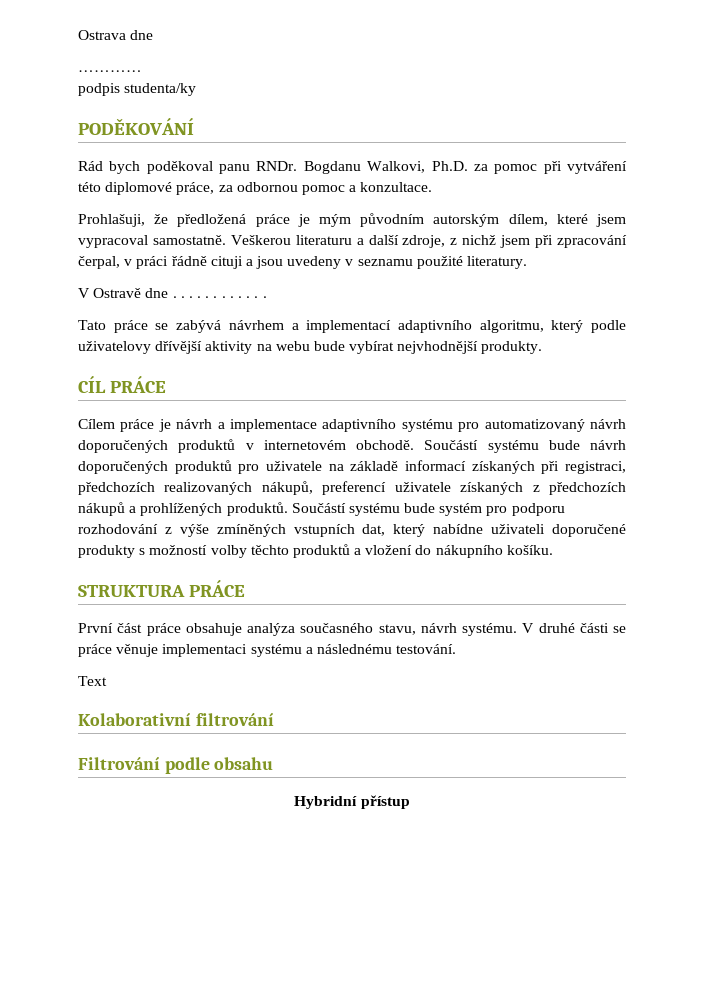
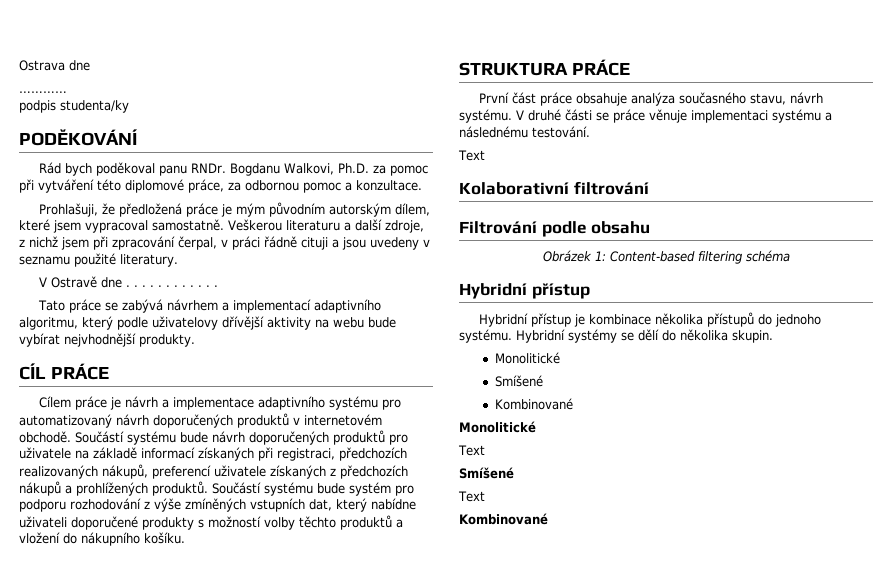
[294,795,410,809] Hybridní přístup -> [542,250,790,264] [459,283,590,299] [479,312,822,327] [459,329,773,343] [494,352,560,364] [494,375,543,387] [494,398,573,410] [459,421,536,433] [458,445,485,456] [459,467,514,479] [458,491,485,502] [459,513,548,525] Obrázek 1: Content-based filtering schéma // Hybridní přístup // Hybridní přístup je kombinace několika přístupů do jednoho systému. Hybridní systémy se dělí do několika skupin. // Monolitické // Smíšené // Kombinované // Monolitické // Text // Smíšené // Text // Kombinované

